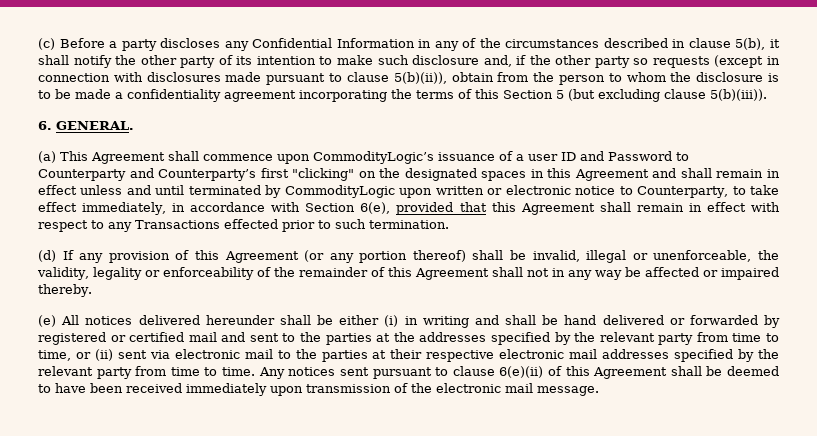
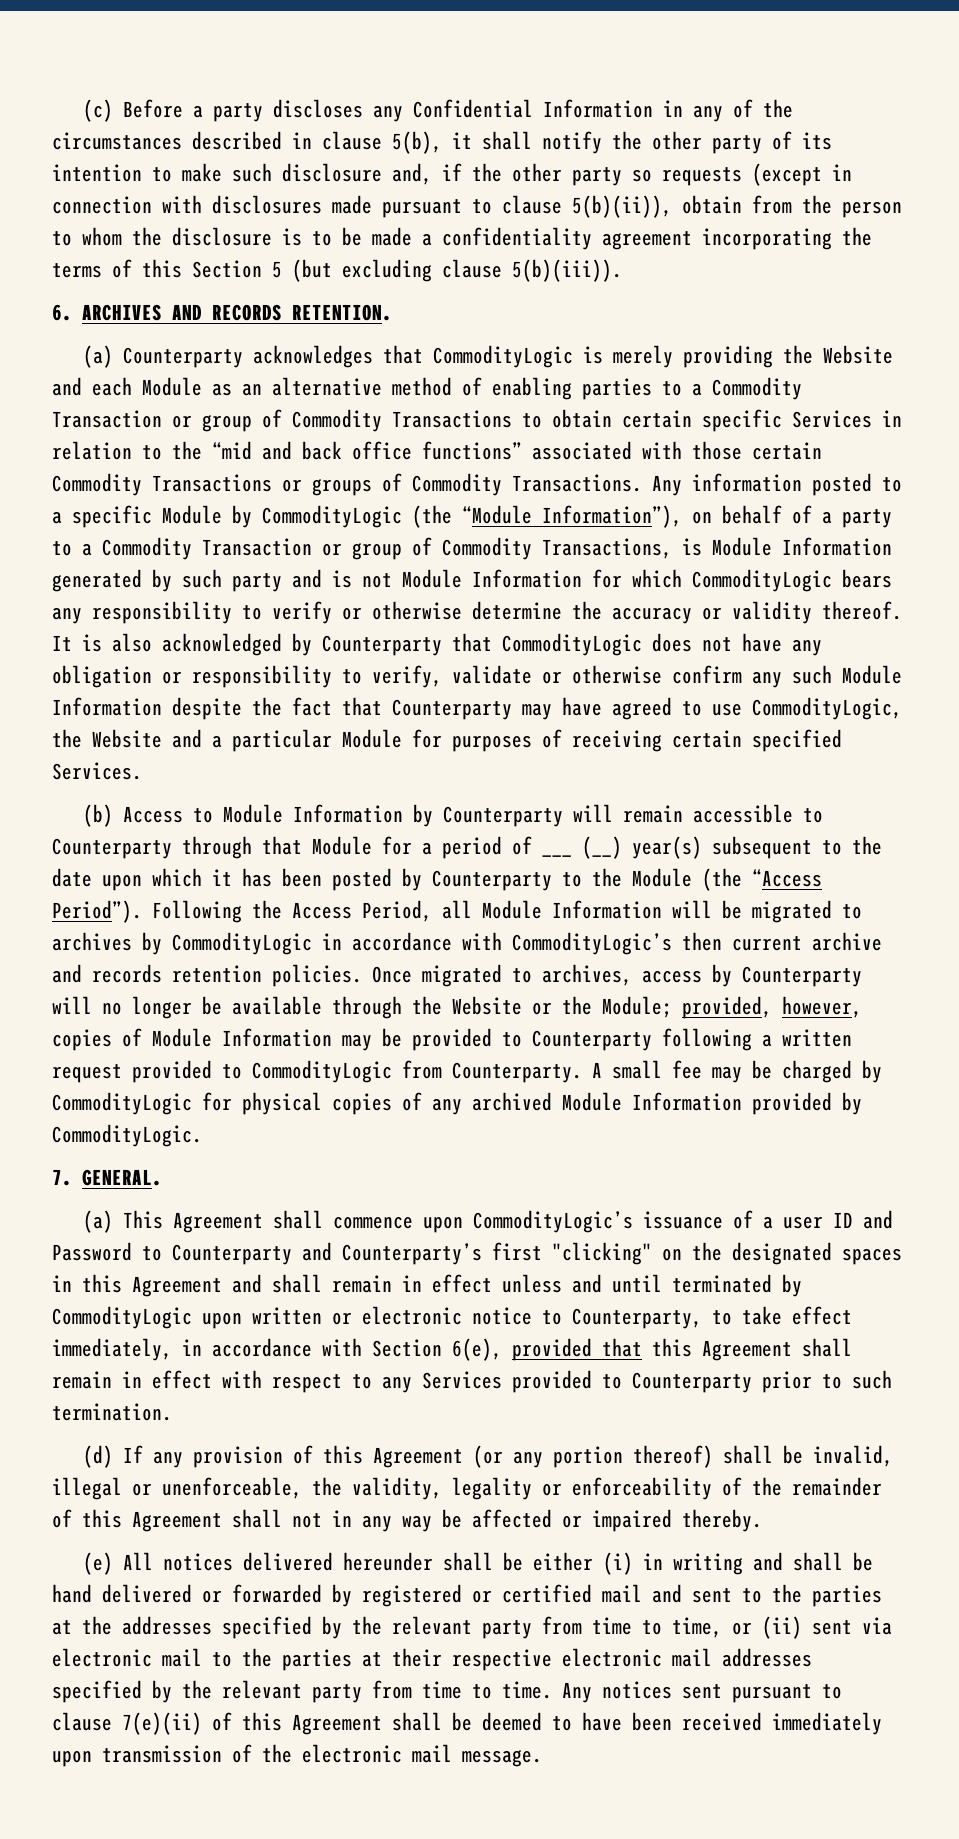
(52, 125) none -> [82,304,392,321] [83,345,894,368] [52,377,802,400] [52,409,902,432] [52,441,822,460] [52,473,902,496] [52,505,892,528] [52,537,892,560] [52,569,892,592] [52,601,902,624] [52,633,822,656] [52,665,902,688] [52,697,902,720] [52,729,842,752] [52,762,142,780] [83,804,824,827] [52,836,882,859] [52,868,822,891] [52,900,862,923] [52,932,882,955] [52,964,862,987] [52,996,862,1019] [52,1028,852,1051] [52,1060,882,1083] [52,1092,862,1115] [52,1124,202,1147] [52,1169,72,1186] ARCHIVES AND RECORDS RETENTION. // (a) Counterparty acknowledges that CommodityLogic is merely providing the Website and each Module as an alternative method of enabling parties to a Commodity Transaction or group of Commodity Transactions to obtain certain specific Services in relation to the “mid and back office functions” associated with those certain Commodity Transactions or groups of Commodity Transactions. Any information posted to a specific Module by CommodityLogic (the “Module Information”), on behalf of a party to a Commodity Transaction or group of Commodity Transactions, is Module Information generated by such party and is not Module Information for which CommodityLogic bears any responsibility to verify or otherwise determine the accuracy or validity thereof. It is also acknowledged by Counterparty that CommodityLogic does not have any obligation or responsibility to verify, validate or otherwise confirm any such Module Information despite the fact that Counterparty may have agreed to use CommodityLogic, the Website and a particular Module for purposes of receiving certain specified Services. // (b) Access to Module Information by Counterparty will remain accessible to Counterparty through that Module for a period of ___ (__) year(s) subsequent to the date upon which it has been posted by Counterparty to the Module (the “Access Period”). Following the Access Period, all Module Information will be migrated to archives by CommodityLogic in accordance with CommodityLogic’s then current archive and records retention policies. Once migrated to archives, access by Counterparty will no longer be available through the Website or the Module; provided, however, copies of Module Information may be provided to Counterparty following a written request provided to CommodityLogic from Counterparty. A small fee may be charged by CommodityLogic for physical copies of any archived Module Information provided by CommodityLogic. // 7.
[135,219,278,229] Transactions effected -> [422,1370,752,1393] Services provided to Counterparty
[499,366,544,378] 6(e)(ii) -> [122,1712,202,1735] 7(e)(ii)

